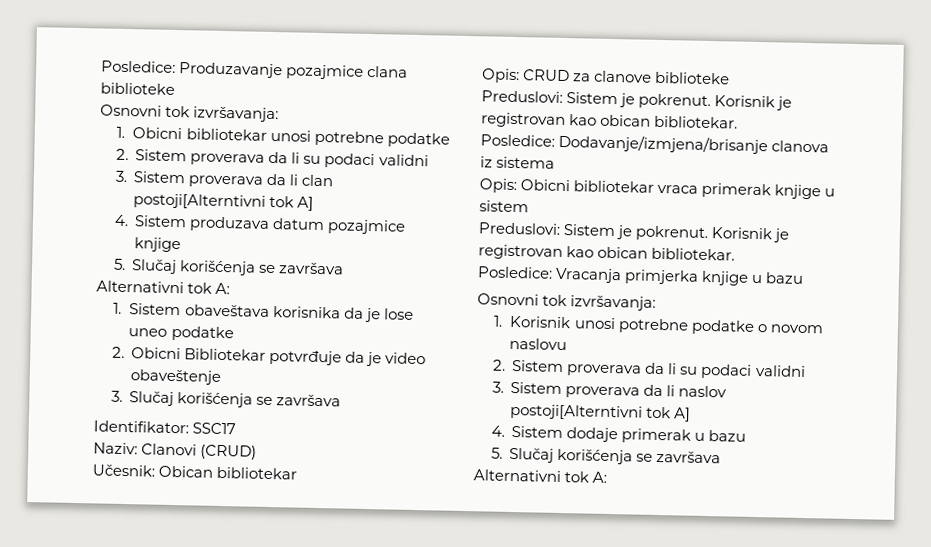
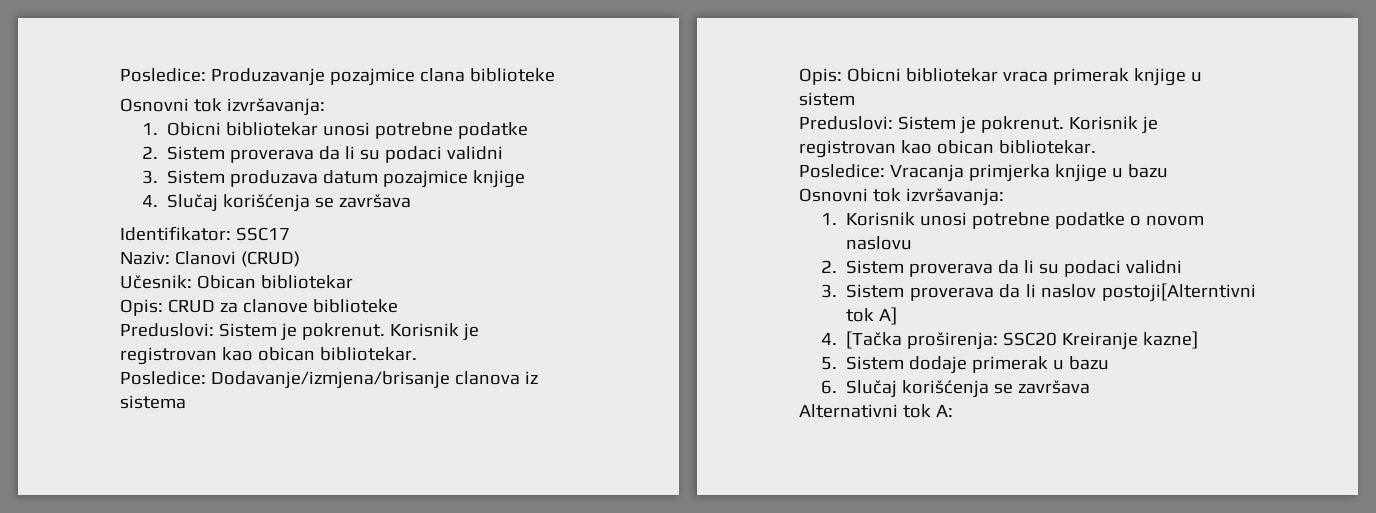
[188,173,334,188] [133,193,315,211] [113,214,407,235] [134,237,182,253] [113,258,345,276] [96,280,231,295] [112,302,414,323] [128,325,234,342] [111,346,427,367] [130,369,222,386] [110,390,123,402] proverava da li clan postoji[Alterntivni tok A] // 4. Sistem produzava datum pozajmice knjige // 5. Slučaj korišćenja se završava // Alternativni tok A: // 1. Sistem obaveštava korisnika da je lose uneo podatke // 2. Obicni Bibliotekar potvrđuje da je video obaveštenje // 3. -> [230,170,526,188] [142,195,159,207] produzava datum pozajmice knjige // 4.
(505, 431) none -> [846,331,1199,350] [821,357,838,370] [Tačka proširenja: SSC20 Kreiranje kazne] // 5.
[490,447,503,459] 5. -> [821,380,838,394] 6.

